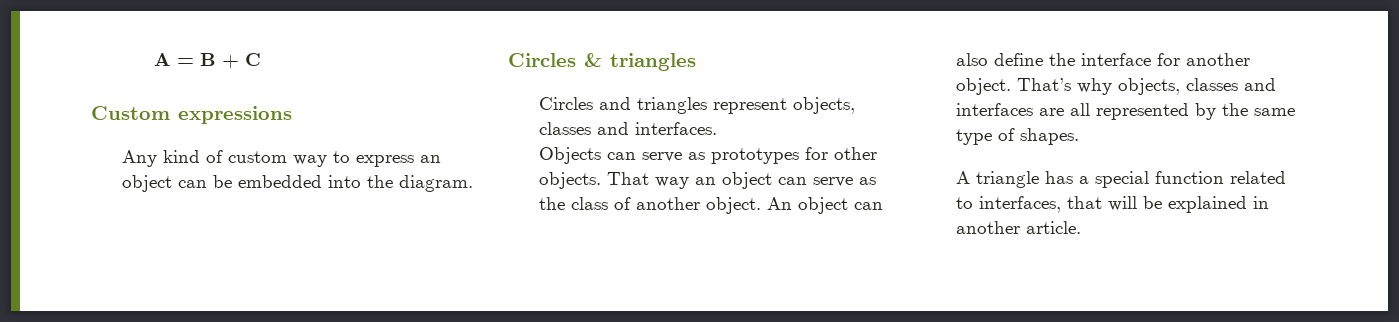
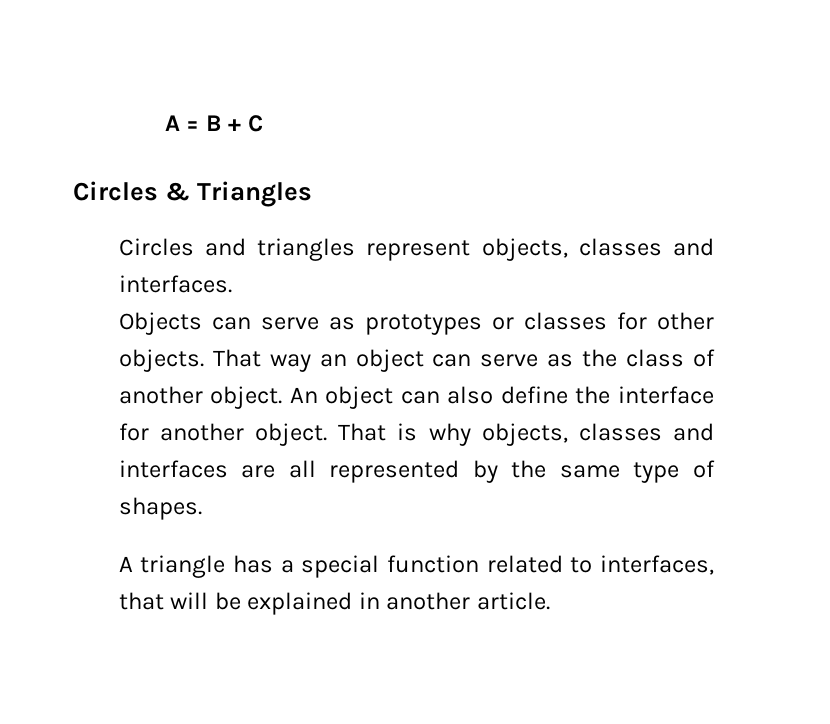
[91,106,292,124] [122,150,442,167] [122,175,474,192] // Custom expressions // Any kind of custom way to express an object can be embedded into the diagram. -> (263, 123) none
[610,53,696,71] triangles -> [197,181,313,207] Triangles
(800, 156) none -> [491,312,607,330] or classes
[1017,78,1072,91] That’s -> [338,423,418,441] That is

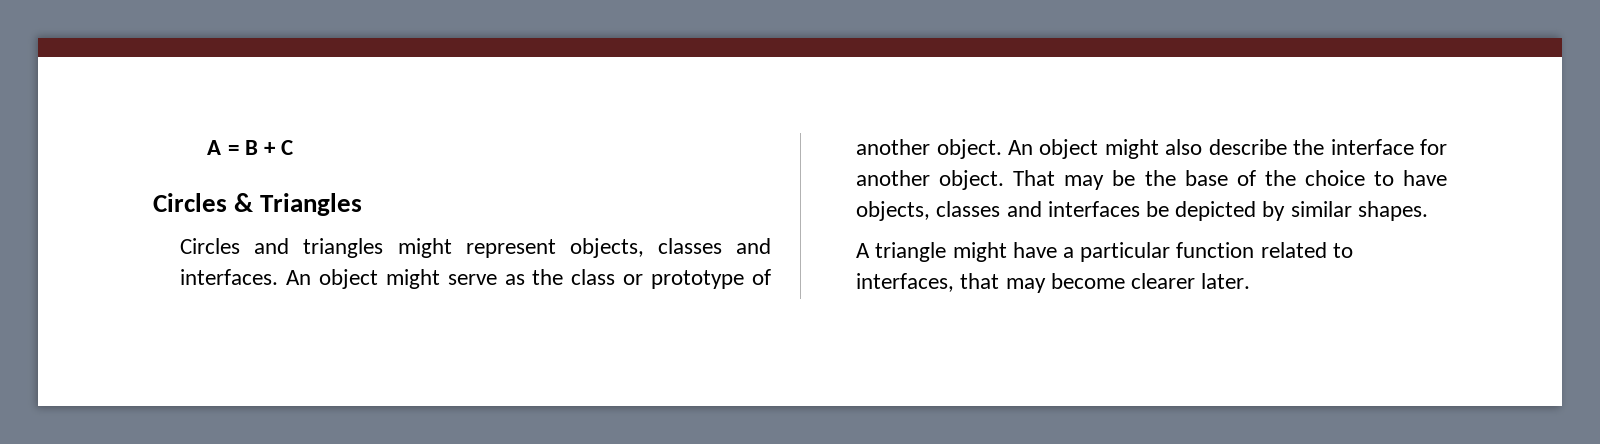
(356, 249) none -> [397,238,452,258] might
[118,312,714,335] [118,349,472,372] // Objects can serve as prototypes or classes for other objects. That way an object can -> [286,269,440,289] An object might
(685, 358) none -> [623,270,745,289] or prototype
[400,386,568,404] can also define -> [1104,139,1287,159] might also describe
[397,423,714,446] [118,460,715,483] is why objects, classes and interfaces are all represented by the same type of -> [1064,170,1447,190] [856,201,1352,221] may be the base of the choice to have objects, classes and interfaces be depicted by similar
[233,555,380,578] has a special -> [952,242,1171,262] might have a particular
[170,592,550,615] will be explained in another article. -> [1005,273,1251,293] may become clearer later.

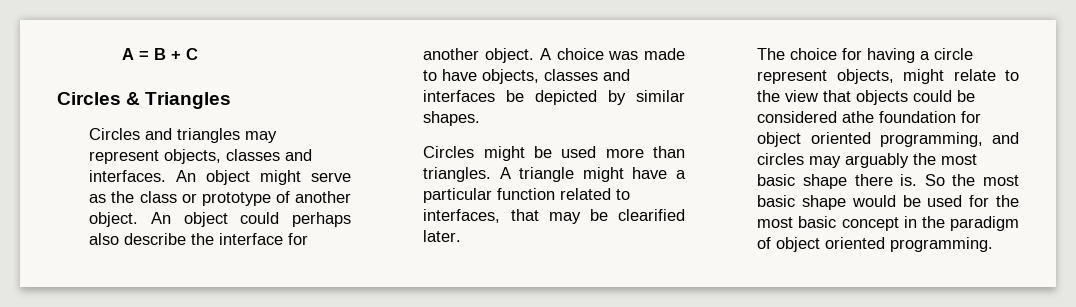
[397,238,452,258] might -> [245,131,278,143] may
[1104,139,1159,159] might -> [240,212,351,227] could perhaps
[1013,170,1365,190] That may be the base of the choice -> [539,48,685,60] A choice was made
(1428, 211) none -> [423,146,685,161] [423,167,492,182] Circles might be used more than triangles.
[1050,273,1196,289] become clearer -> [589,209,685,221] be clearified
(1251, 281) none -> [757,48,974,63] [757,69,1019,84] [757,90,976,105] [757,111,982,123] [757,132,1019,147] [757,153,978,168] [757,174,1019,189] [757,195,1019,210] [757,216,1019,231] [757,237,994,252] // The choice for having a circle represent objects, might relate to the view that objects could be considered athe foundation for object oriented programming, and circles may arguably the most basic shape there is. So the most basic shape would be used for the most basic concept in the paradigm of object oriented programming.

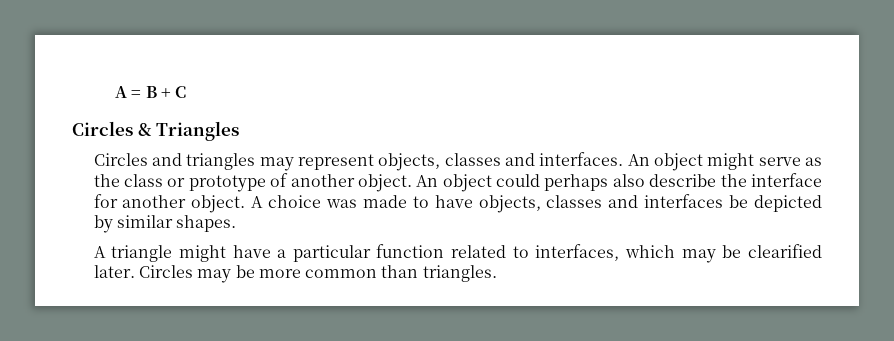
[423,146,685,161] [423,167,492,182] Circles might be used more than triangles. -> (237, 223) none
[510,209,539,221] that -> [625,245,676,258] which
[757,48,974,63] [757,69,1019,84] [757,90,976,105] [757,111,982,123] [757,132,1019,147] [757,153,978,168] [757,174,1019,189] [757,195,1019,210] [757,216,1019,231] [757,237,994,252] // The choice for having a circle represent objects, might relate to the view that objects could be considered athe foundation for object oriented programming, and circles may arguably the most basic shape there is. So the most basic shape would be used for the most basic concept in the paradigm of object oriented programming. -> [138,265,497,283] Circles may be more common than triangles.

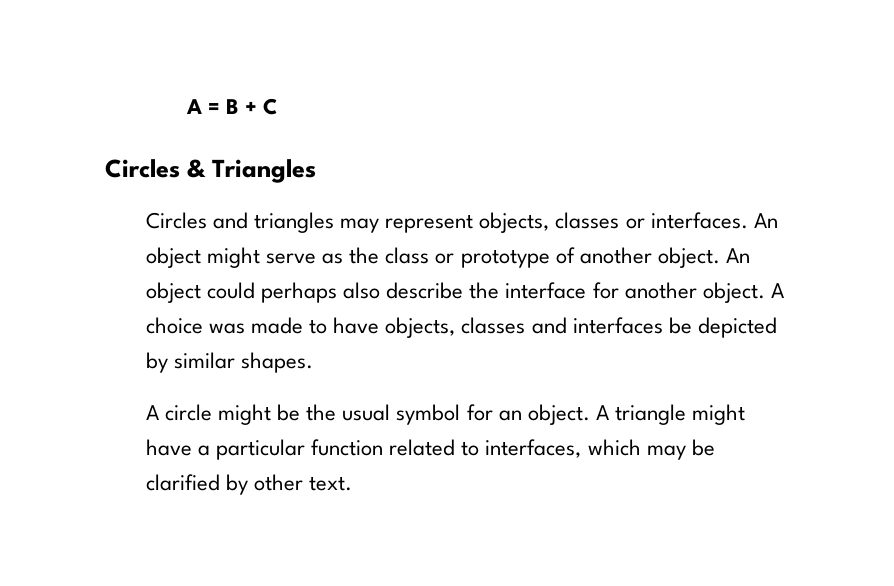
[504,153,535,166] and -> [625,218,645,229] or
(106, 252) none -> [165,404,609,425] circle might be the usual symbol for an object. A
[748,244,822,258] [93,265,497,283] clearified later. Circles may be more common than triangles. -> [146,474,353,495] clarified by other text.

